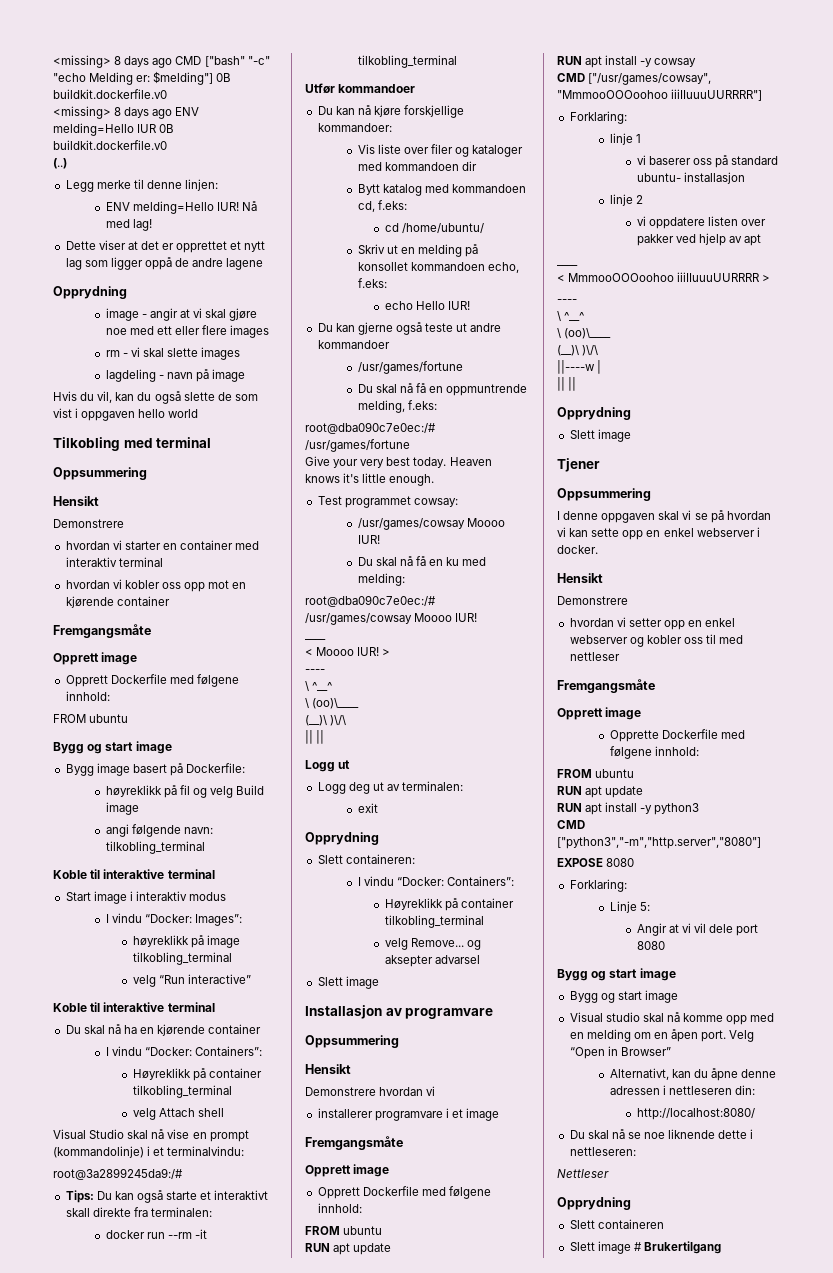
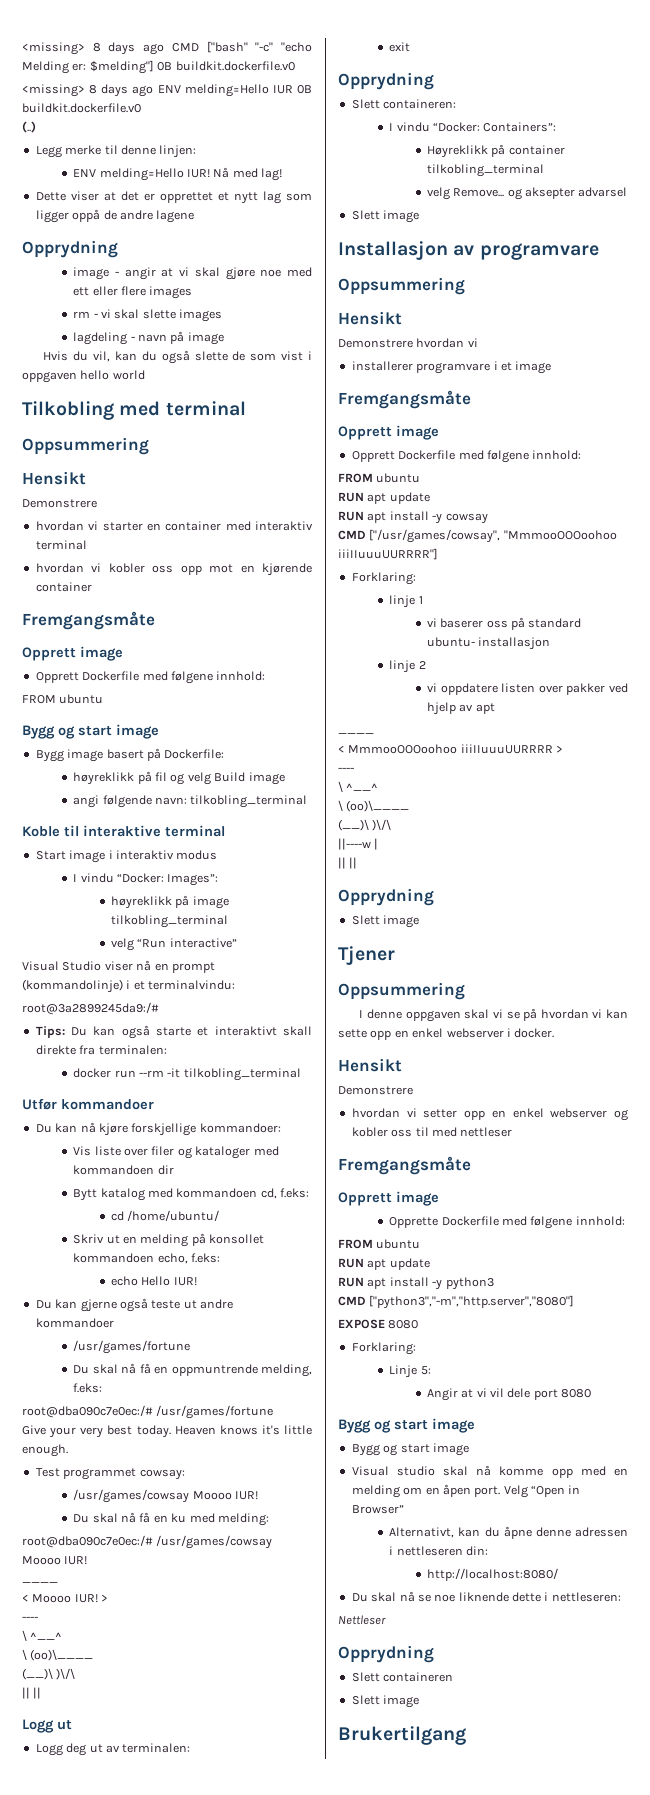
[53,1002,215,1012] [65,1024,262,1036] [105,1046,262,1056] [132,1068,262,1081] [132,1085,232,1098] [132,1108,224,1120] // Koble til interaktive terminal // Du skal nå ha en kjørende container // I vindu “Docker: Containers”: // Høyreklikk på container tilkobling_terminal // velg Attach shell -> (237, 943) none
[127,1129,190,1139] skal nå vise -> [104,960,152,971] viser nå
[633,1242,642,1251] # -> (420, 1701) //

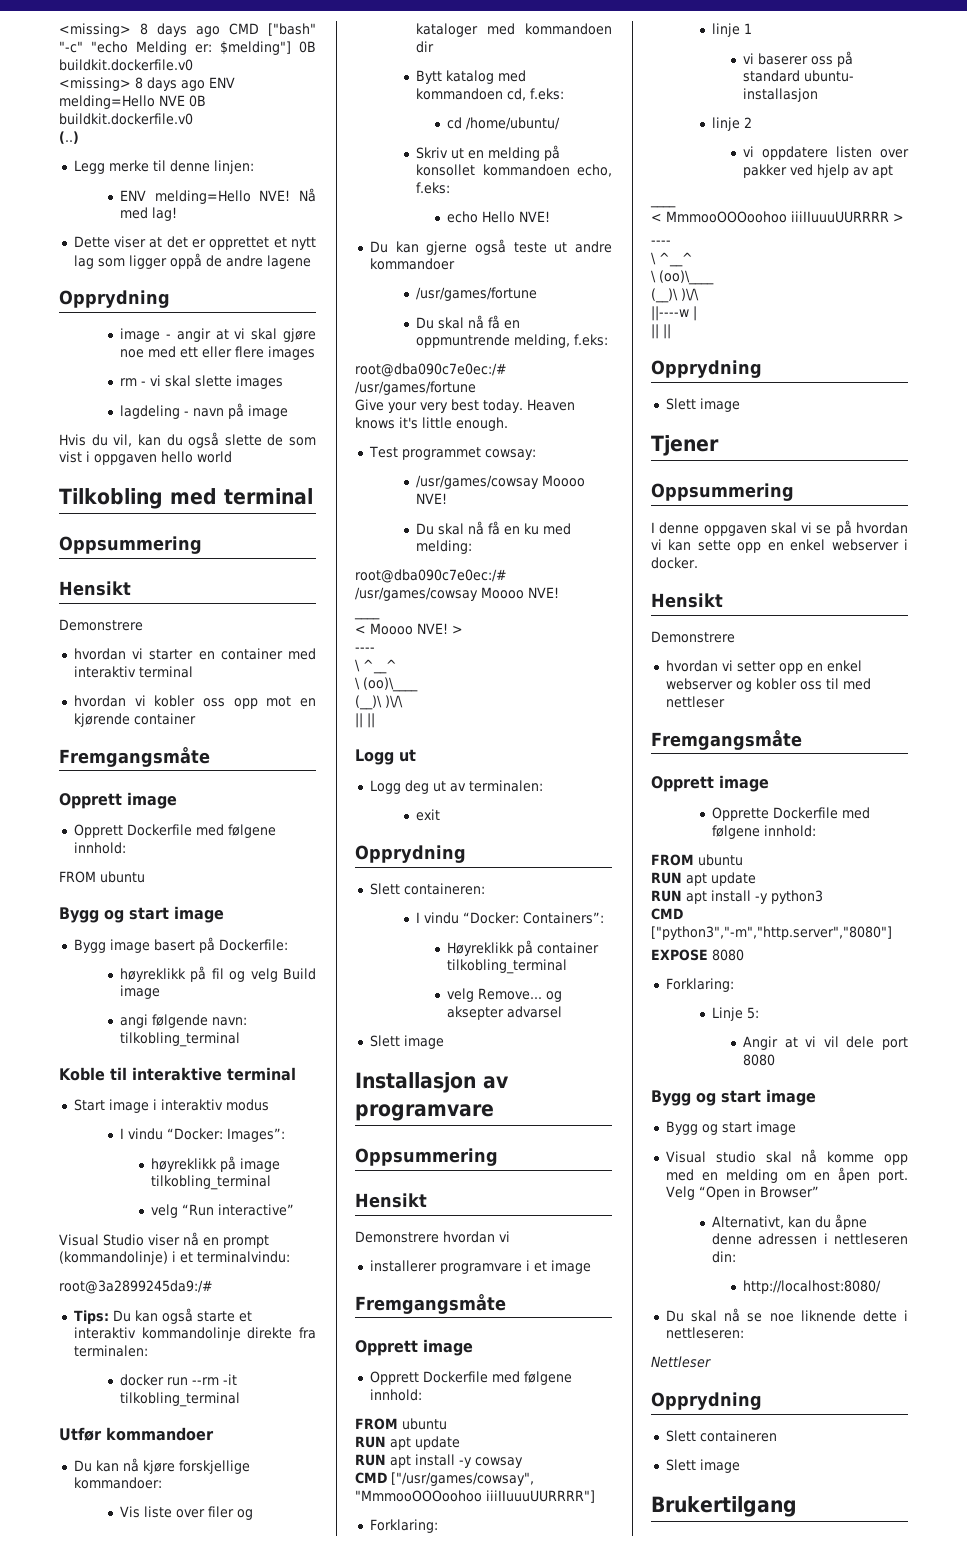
[272,85,293,94] IUR -> [159,95,185,106] NVE
[187,169,211,178] IUR! -> [259,190,291,201] NVE!
[214,1026,312,1036] interaktivt skall -> [73,1327,241,1341] interaktiv kommandolinje
[173,1277,197,1286] IUR! -> [518,211,550,222] NVE!
[235,1491,259,1500] IUR! -> [416,493,448,504] NVE!
[64,1556,88,1565] IUR! -> [528,587,559,598] NVE!
[74,1594,98,1603] IUR! -> [417,623,448,634] NVE!

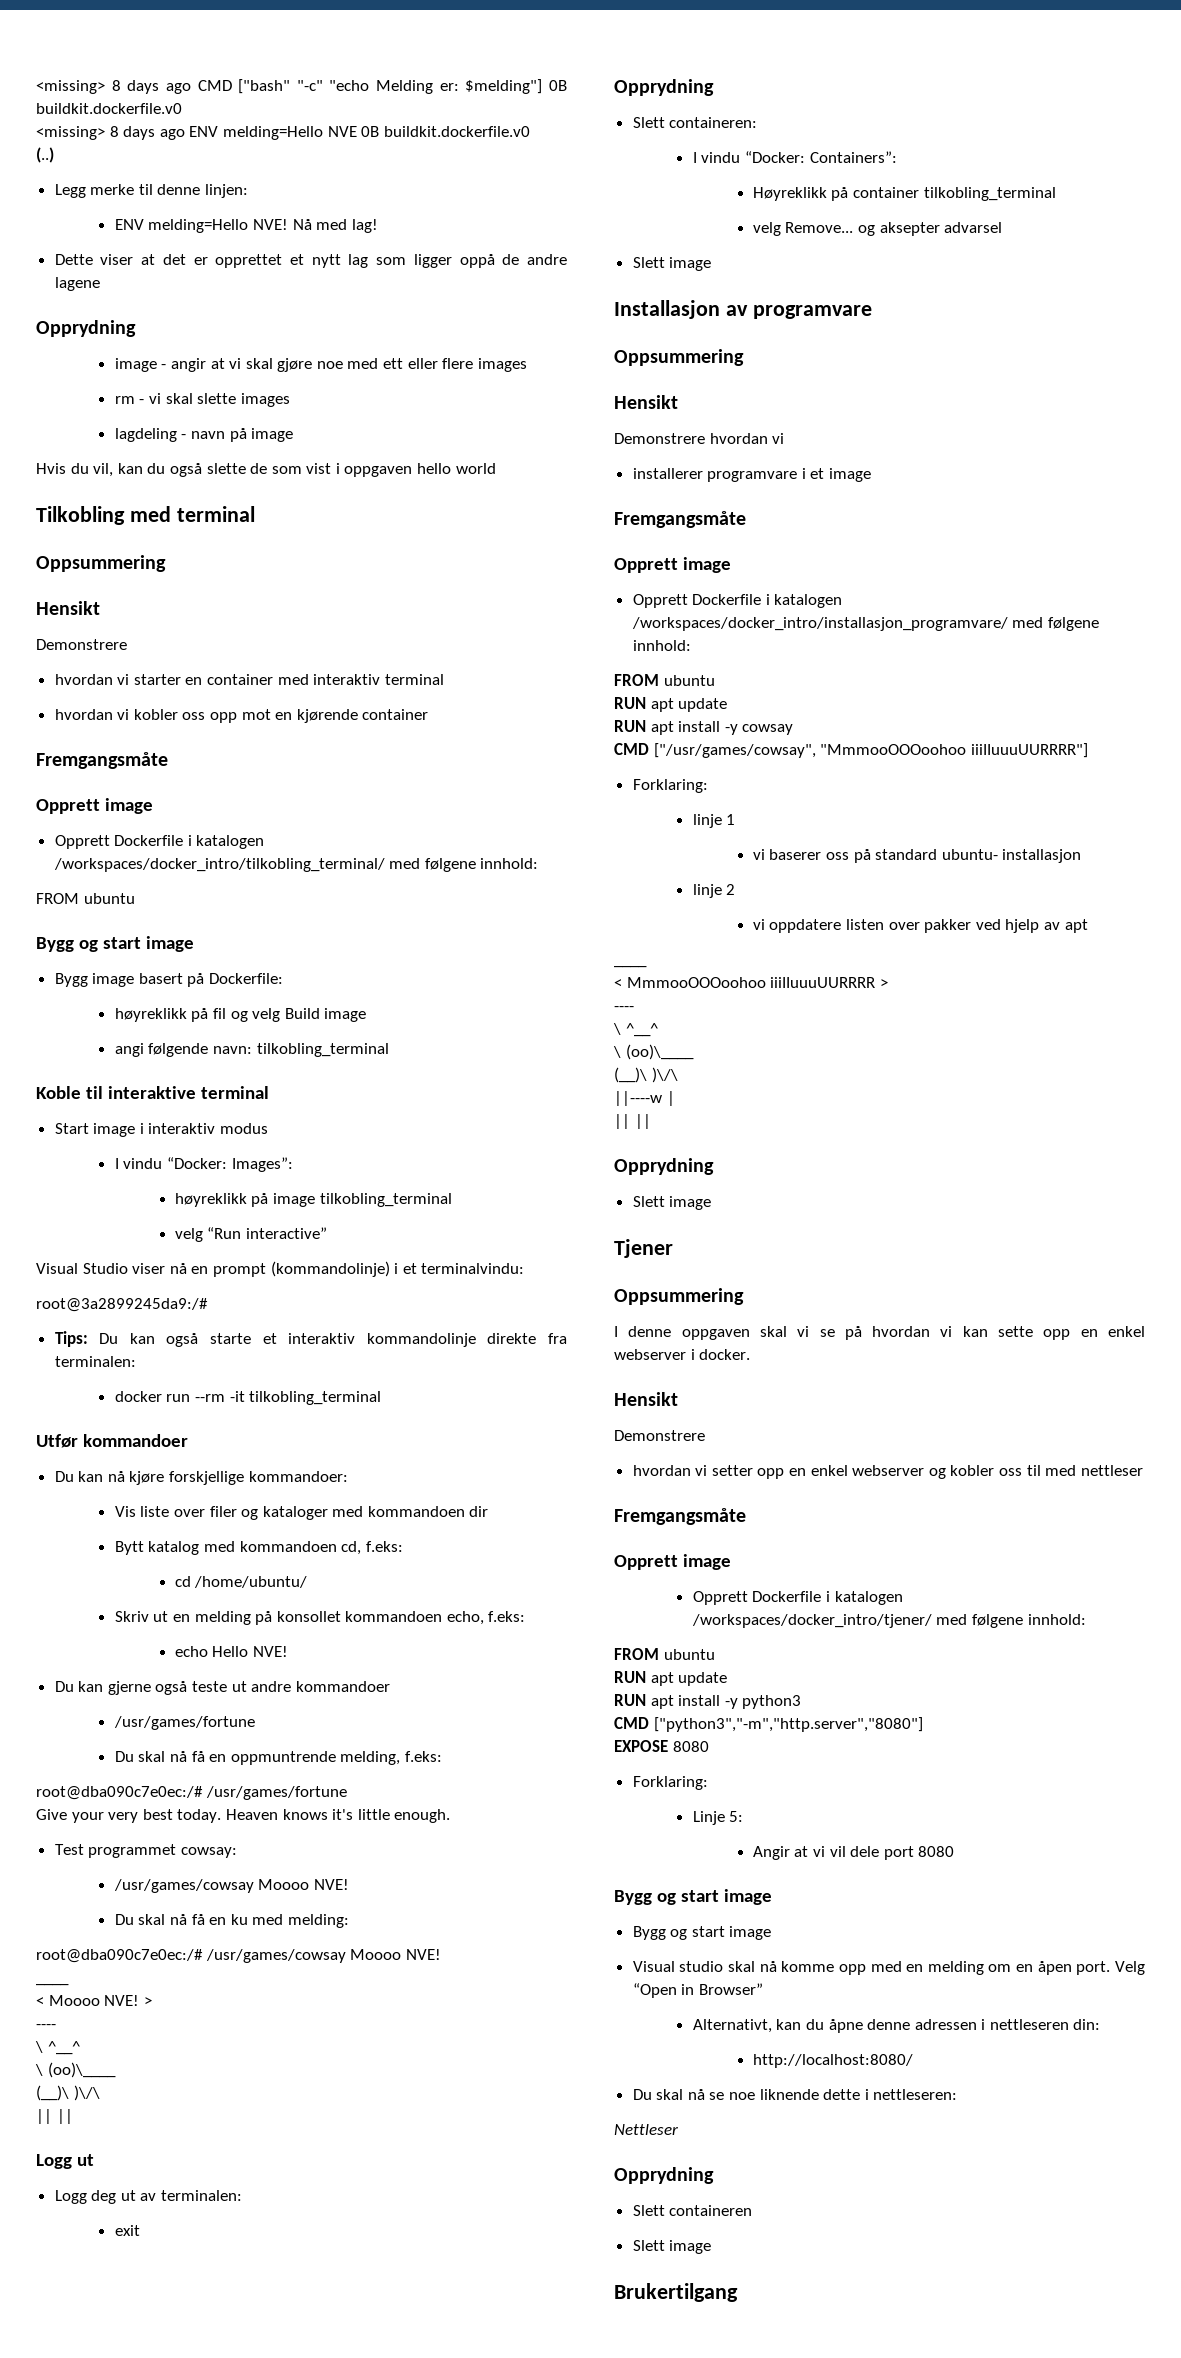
(192, 830) none -> [187,835,265,849] [53,858,385,872] i katalogen /workspaces/docker_intro/tilkobling_terminal/
(488, 1377) none -> [765,594,843,608] [631,617,1008,631] i katalogen /workspaces/docker_intro/installasjon_programvare/
[712,807,839,821] Opprette Dockerfile -> [692,1591,903,1605] [691,1614,932,1628] Opprett Dockerfile i katalogen /workspaces/docker_intro/tjener/

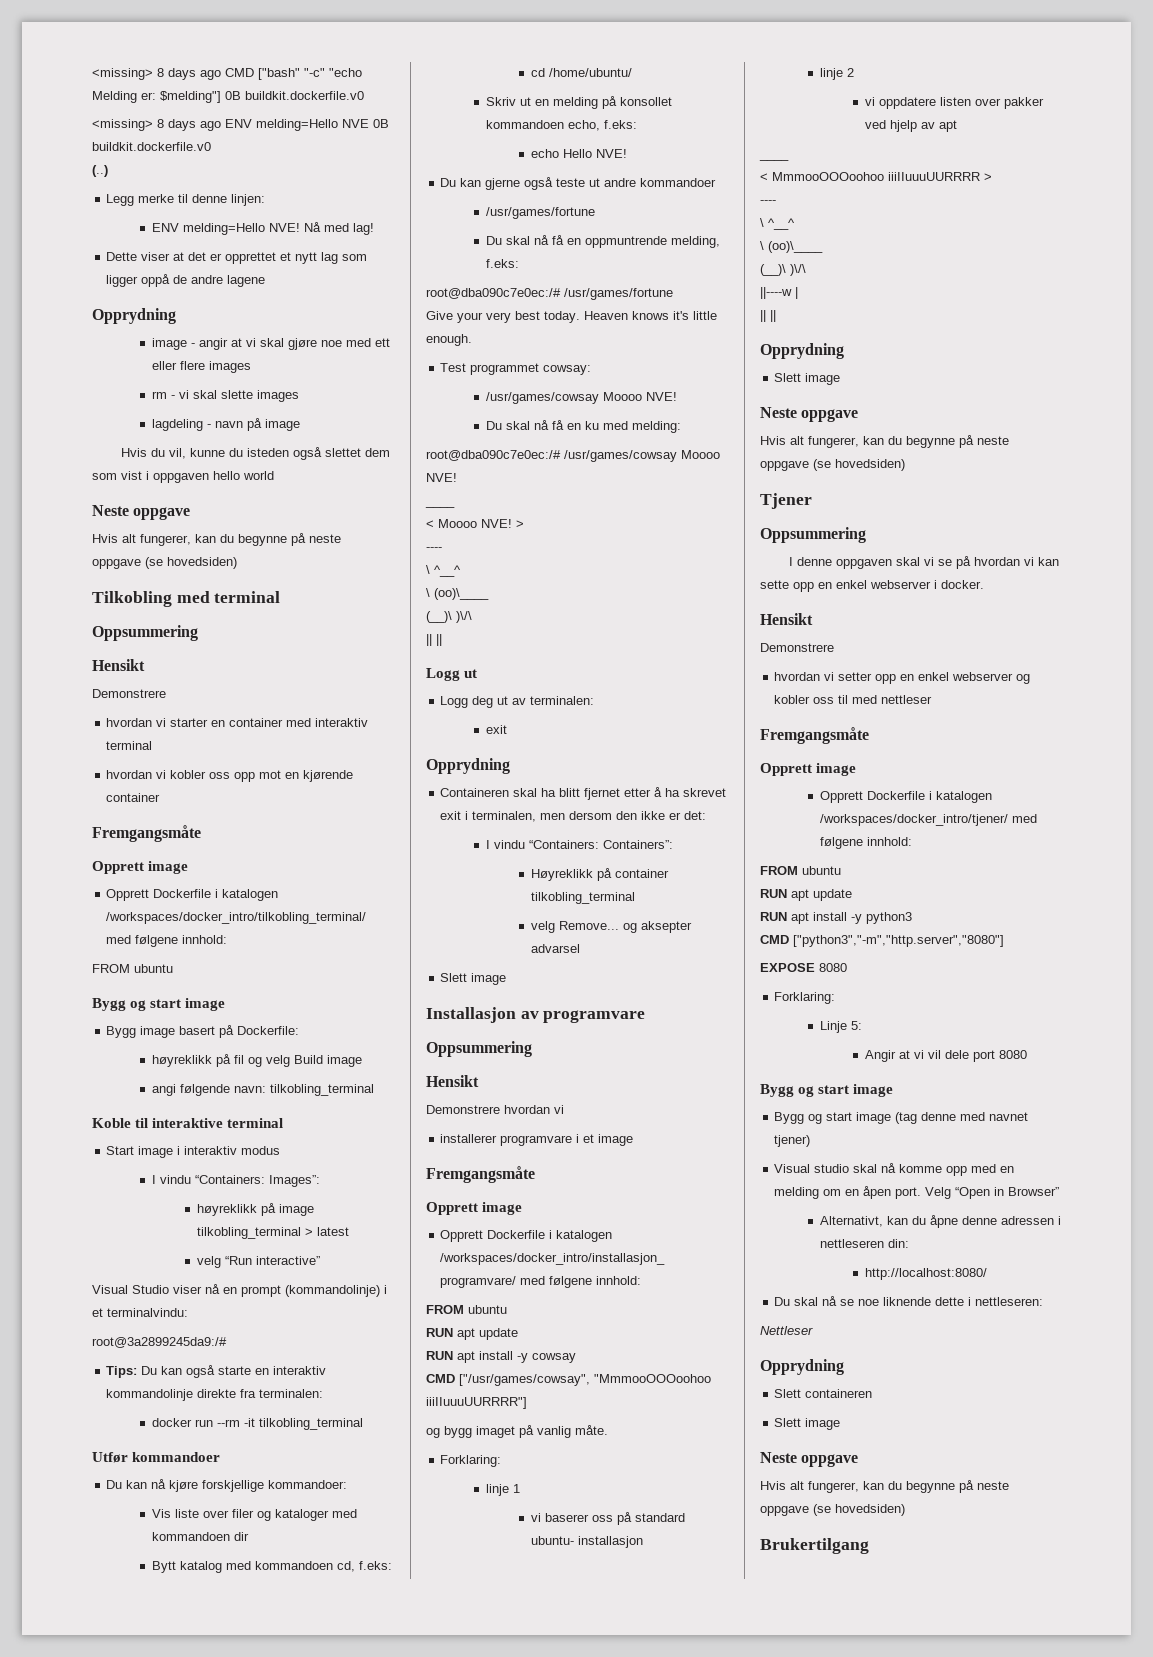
[117,463,268,477] kan du også slette de -> [189,447,390,460] kunne du isteden også slettet dem
(496, 468) none -> [92,505,191,520] [92,533,341,546] [92,557,237,569] // Neste oppgave // Hvis alt fungerer, kan du begynne på neste oppgave (se hovedsiden)
[166,1157,227,1169] “Docker: -> [194,1175,265,1184] “Containers:
(452, 1200) none -> [304,1227,349,1236] > latest
[262,1333,277,1344] et -> [255,1368,270,1375] en
[632,117,758,128] [692,151,805,163] Slett containeren: // I vindu “Docker: -> [440,787,727,800] [440,811,707,822] [485,840,599,849] Containeren skal ha blitt fjernet etter å ha skrevet exit i terminalen, men dersom den ikke er det: // I vindu “Containers:
(1088, 750) none -> [426,1425,608,1438] // og bygg imaget på vanlig måte.
(712, 1203) none -> [760,407,859,422] [760,435,1009,448] [760,459,905,471] // Neste oppgave // Hvis alt fungerer, kan du begynne på neste oppgave (se hovedsiden)
(772, 1933) none -> [895,1112,1029,1124] [774,1135,811,1147] (tag denne med navnet tjener)
(712, 2247) none -> [760,1452,859,1467] [760,1480,1009,1493] [760,1504,905,1516] // Neste oppgave // Hvis alt fungerer, kan du begynne på neste oppgave (se hovedsiden)

